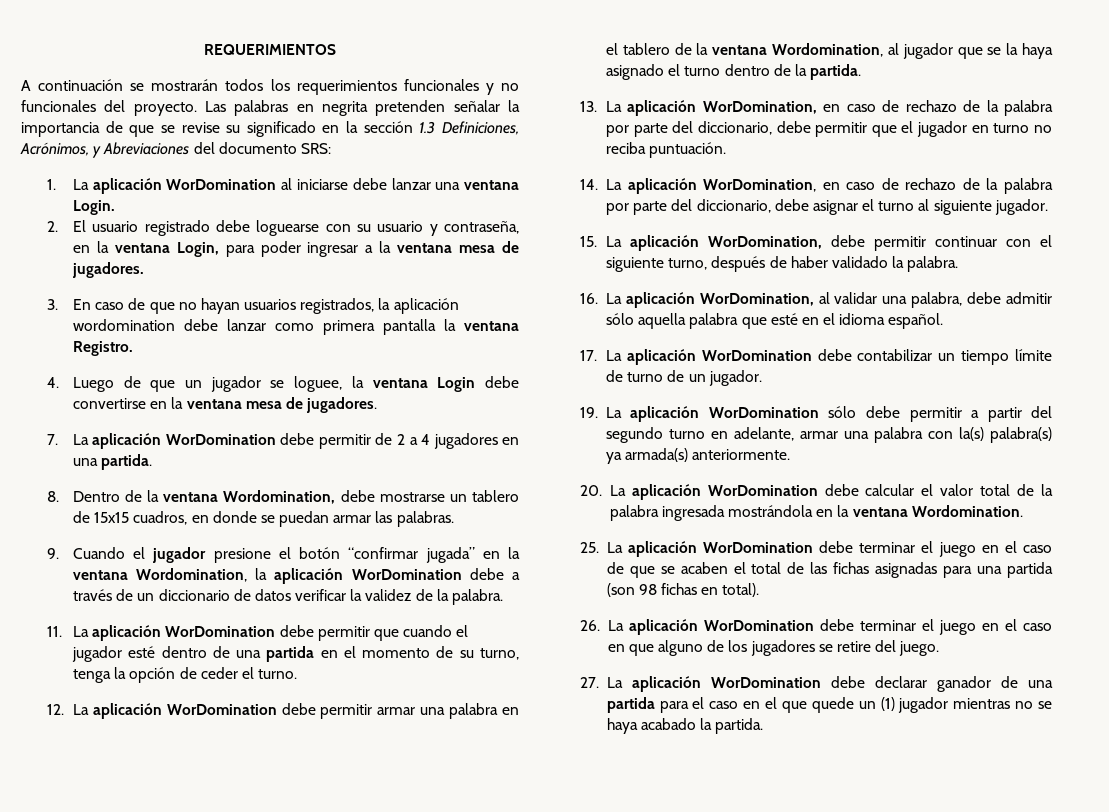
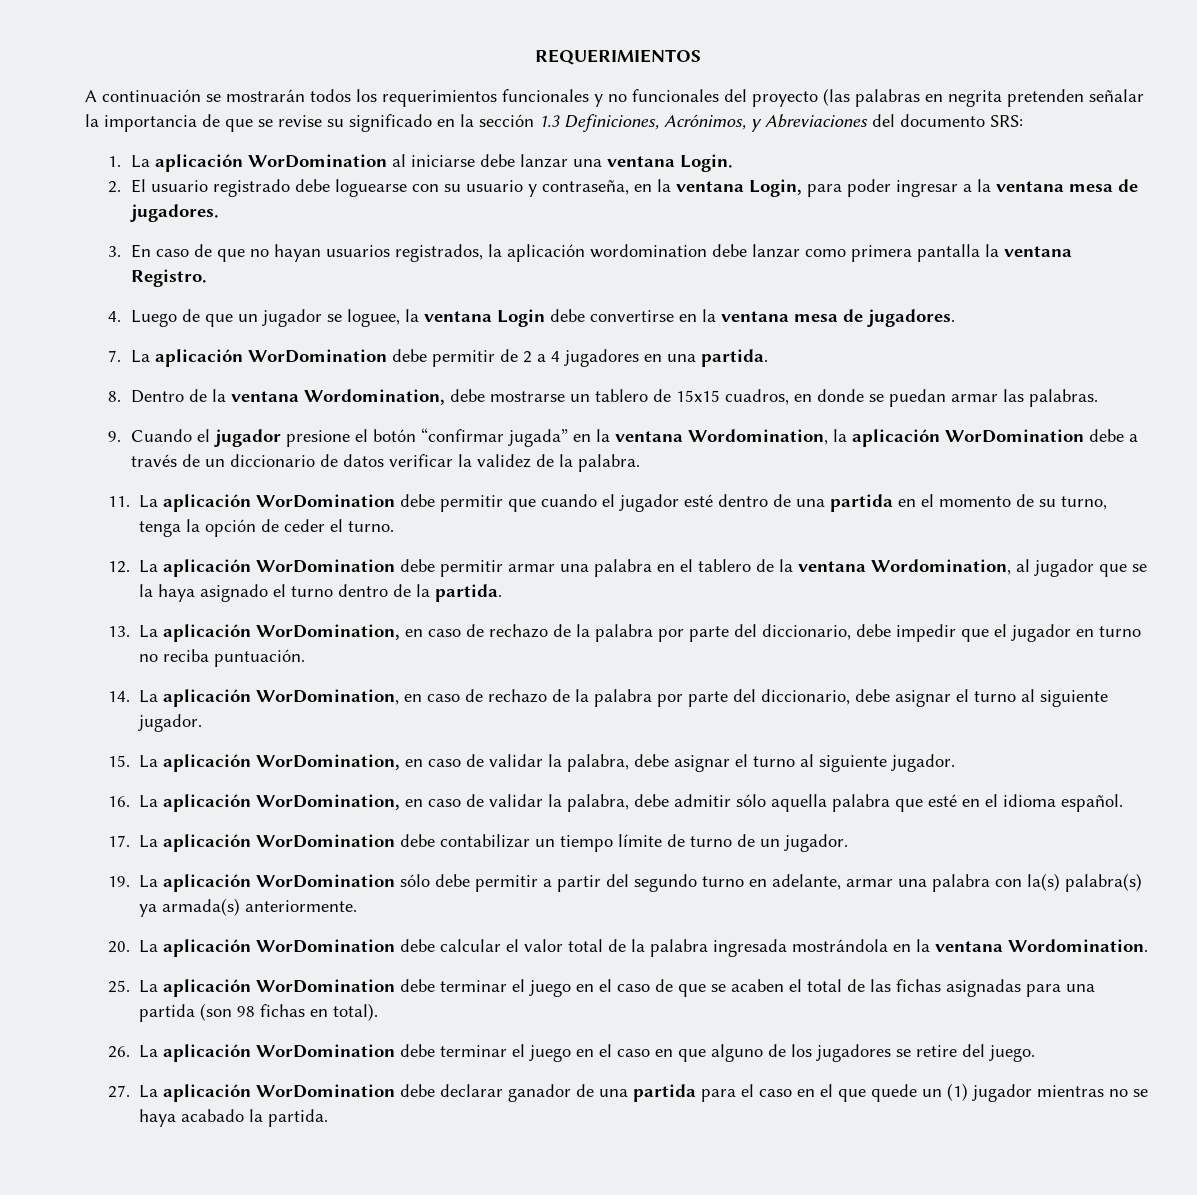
[133,101,226,116] proyecto. Las -> [752,88,850,107] proyecto (las
[815,122,868,137] permitir -> [896,624,957,642] impedir
[830,235,1052,251] [605,256,959,272] debe permitir continuar con el siguiente turno, después de haber validado la palabra. -> [405,754,956,772] en caso de validar la palabra, debe asignar el turno al siguiente jugador.
[818,292,908,304] al validar una -> [405,794,563,807] en caso de validar la

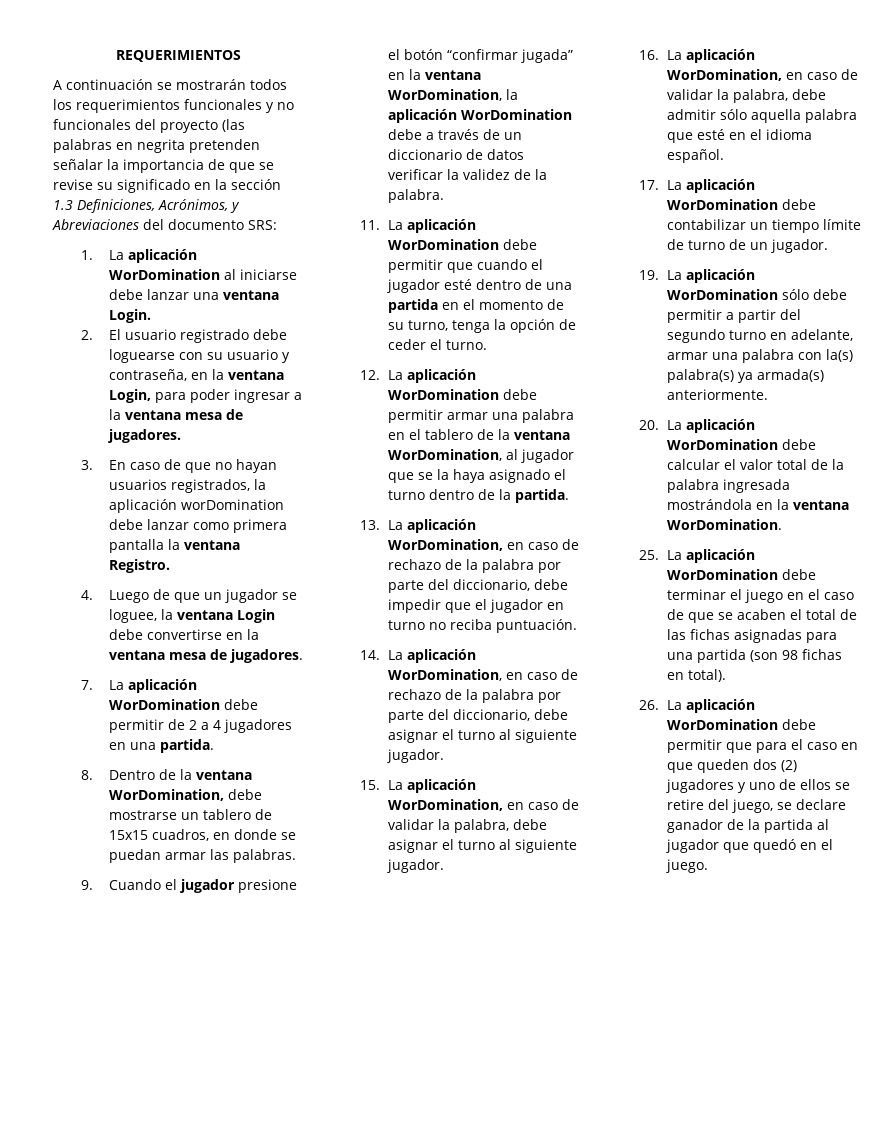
[589,244,707,258] wordomination -> [180,499,284,510] worDomination
[303,389,445,405] Wordomination, -> [108,789,224,801] WorDomination,
[687,429,828,445] Wordomination, -> [387,89,502,101] WorDomination,
[871,559,1012,575] Wordomination, -> [387,449,502,461] WorDomination,
[1008,939,1149,952] Wordomination. -> [666,519,782,530] WorDomination.
[440,1044,1036,1062] [107,1083,1149,1102] [139,1109,329,1127] terminar el juego en el caso en que alguno de los jugadores se retire del juego. // 27. La aplicación WorDomination debe declarar ganador de una partida para el caso en el que quede un (1) jugador mientras no se haya acabado la partida. -> [666,739,858,753] [666,759,797,773] [665,779,850,793] [666,799,846,813] [666,819,829,833] [665,839,833,853] [665,859,708,873] permitir que para el caso en que queden dos (2) jugadores y uno de ellos se retire del juego, se declare ganador de la partida al jugador que quedó en el juego.

